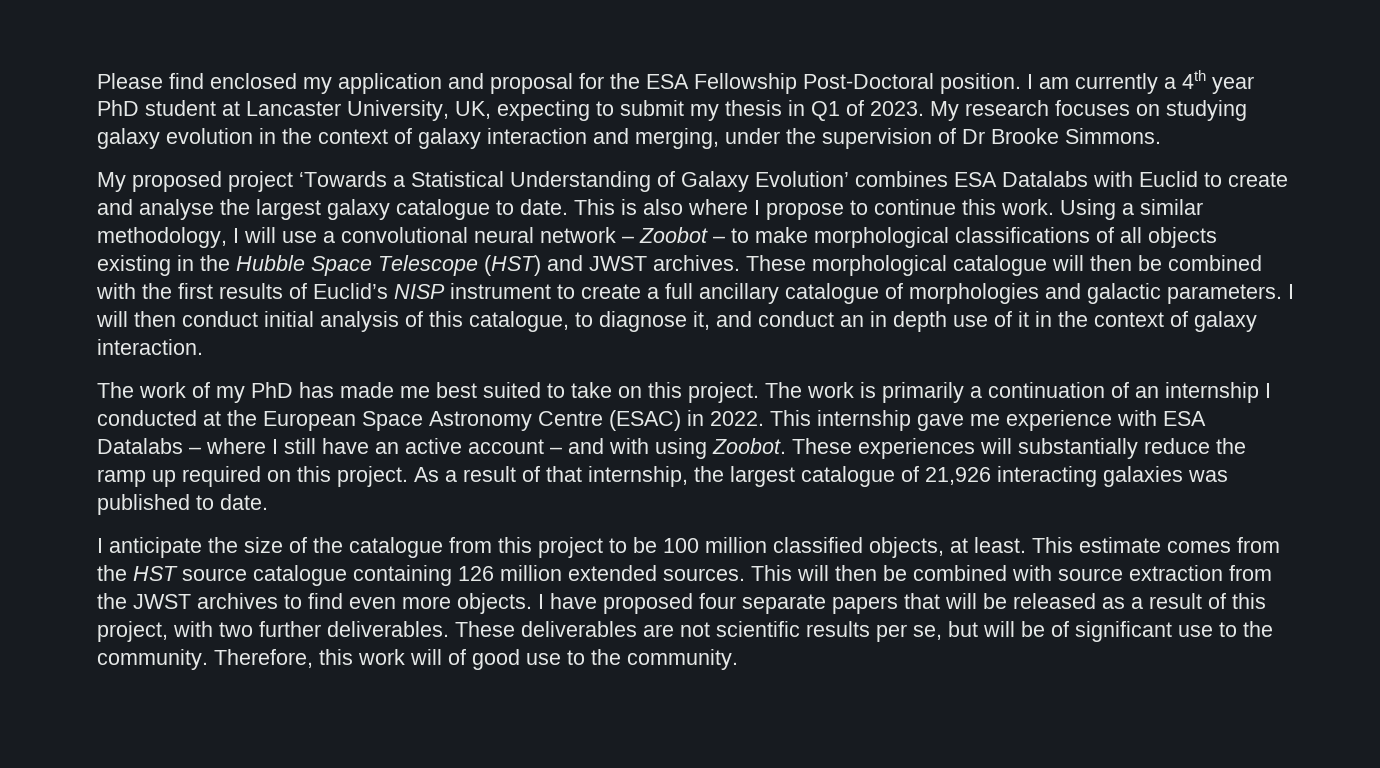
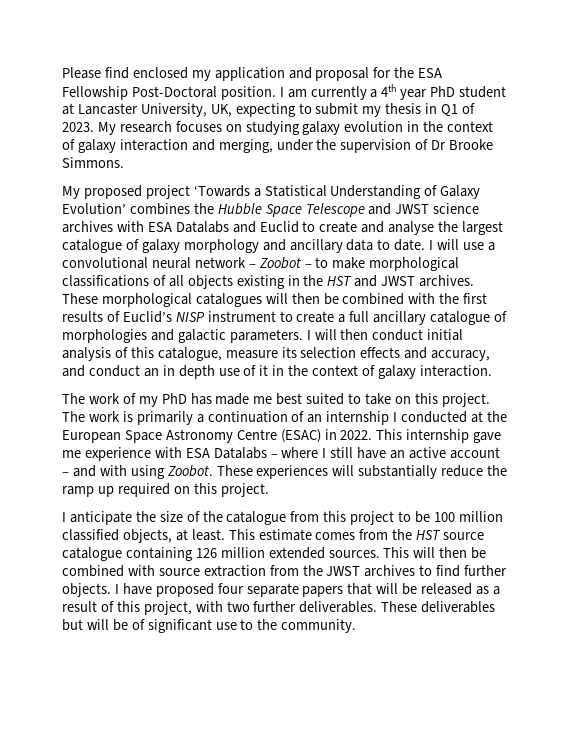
[954,171,1133,187] ESA Datalabs with -> [193,203,480,217] [62,221,256,233] the Hubble Space Telescope and JWST science archives with ESA Datalabs and
[327,199,1203,220] [97,227,227,248] galaxy catalogue to date. This is also where I propose to continue this work. Using a similar methodology, -> [62,239,426,253] catalogue of galaxy morphology and ancillary data to date.
[236,255,541,276] Hubble Space Telescope (HST) -> [327,276,353,286] HST
[953,255,1047,276] catalogue -> [195,293,262,307] catalogues
[575,311,710,332] to diagnose it, -> [225,347,491,361] measure its selection effects and accuracy,
[414,466,1228,487] [97,494,268,515] As a result of that internship, the largest catalogue of 21,926 interacting galaxies was published to date. -> (269, 490) none
[349,596,451,609] even more -> [464,565,508,576] further
[643,621,942,642] are not scientific results per se, -> (496, 607) none
[214,649,738,670] Therefore, this work will of good use to the community. -> (357, 626) none

